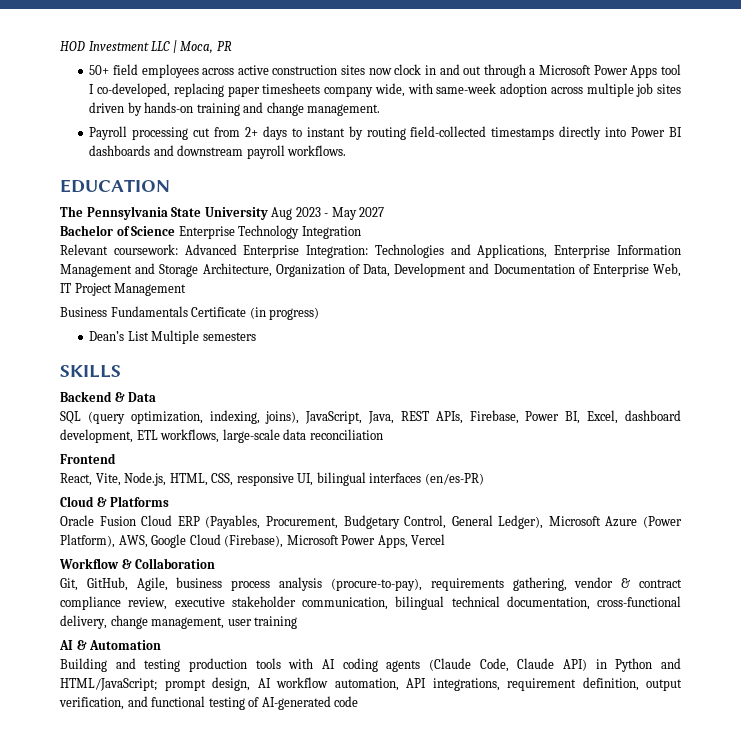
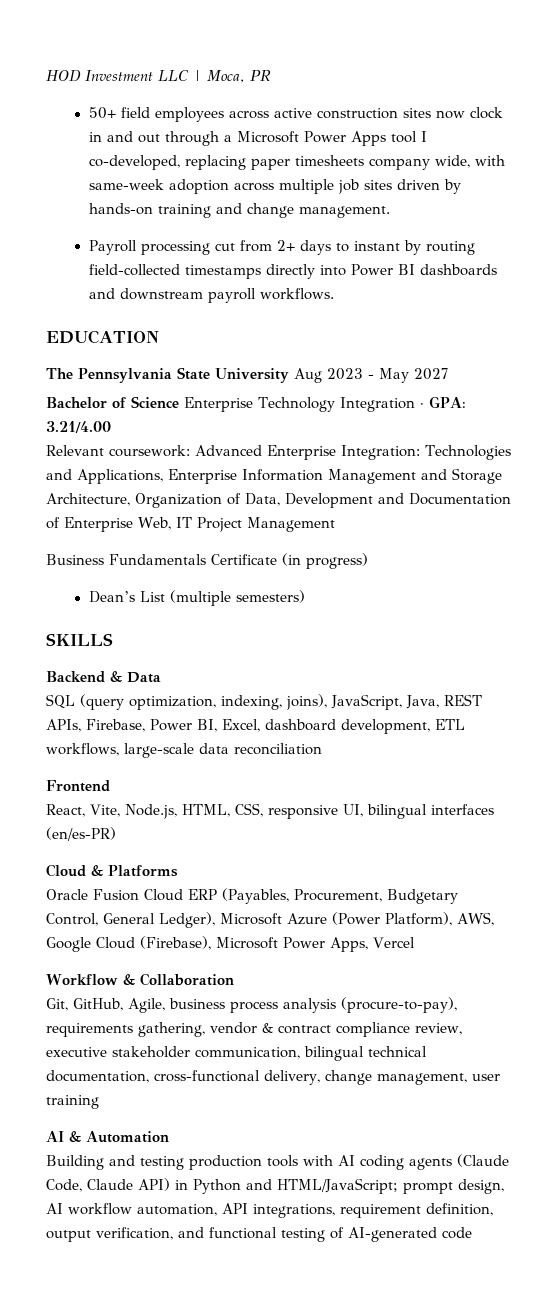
(361, 232) none -> [419,396,466,408] [46,421,111,433] · GPA: 3.21/4.00
[151,330,256,344] Multiple semesters -> [169,590,305,606] (multiple semesters)

